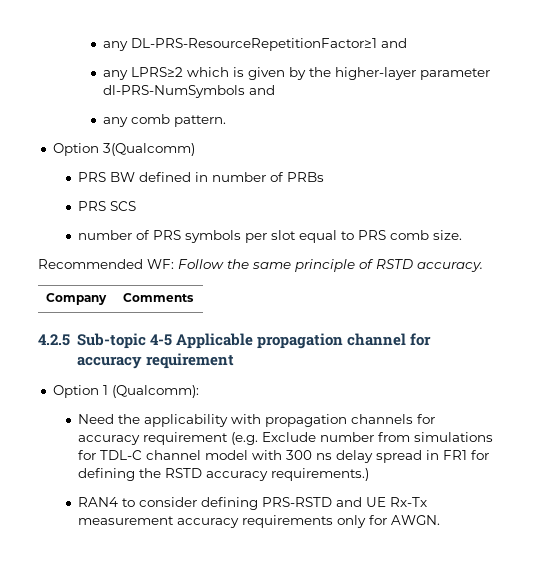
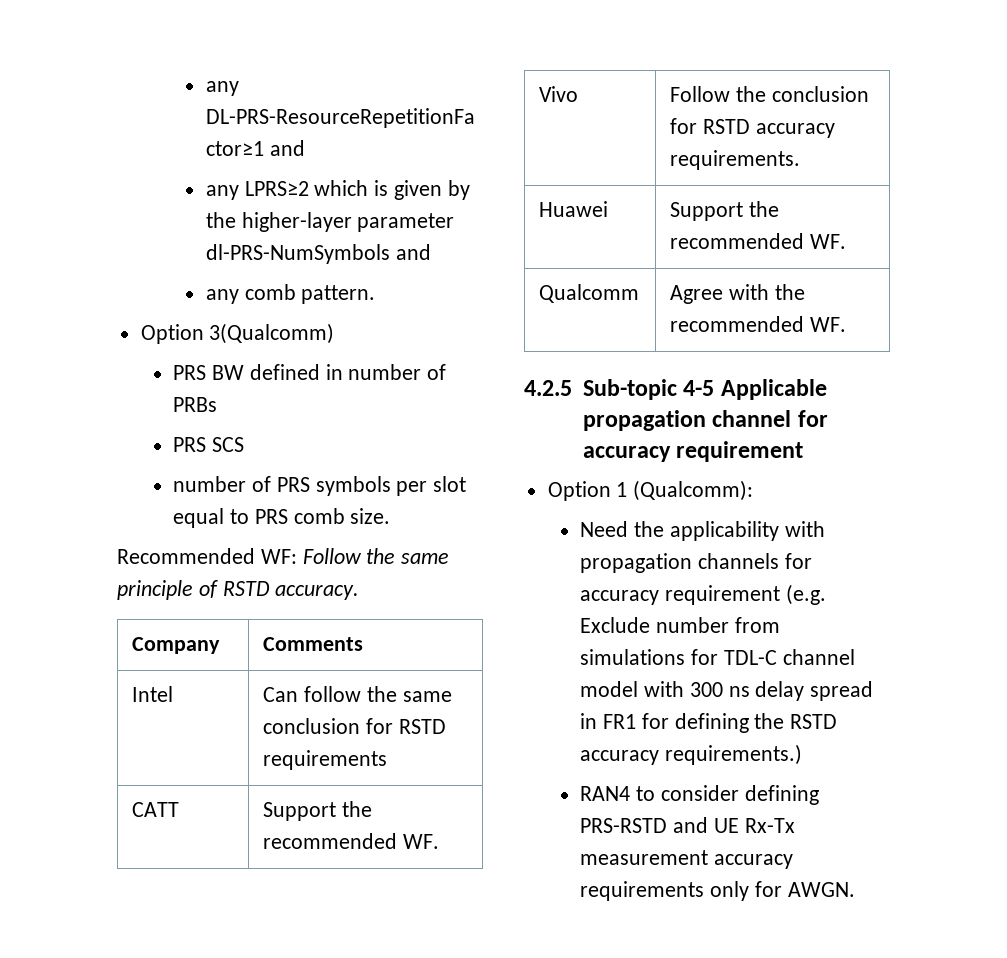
(195, 297) none -> [132,686,174,702] [263,686,452,702] [263,718,447,734] [263,750,388,770] [132,802,180,817] [263,801,373,821] [263,833,440,849] [539,86,579,102] [670,86,870,102] [670,118,836,138] [670,150,801,170] [539,201,609,217] [670,201,780,221] [670,233,847,249] [539,284,640,303] [670,284,806,304] [670,316,847,332] // Intel | Can follow the same conclusion for RSTD requirements // CATT | Support the recommended WF. // Vivo | Follow the conclusion for RSTD accuracy requirements. // Huawei | Support the recommended WF. // Qualcomm | Agree with the recommended WF.

